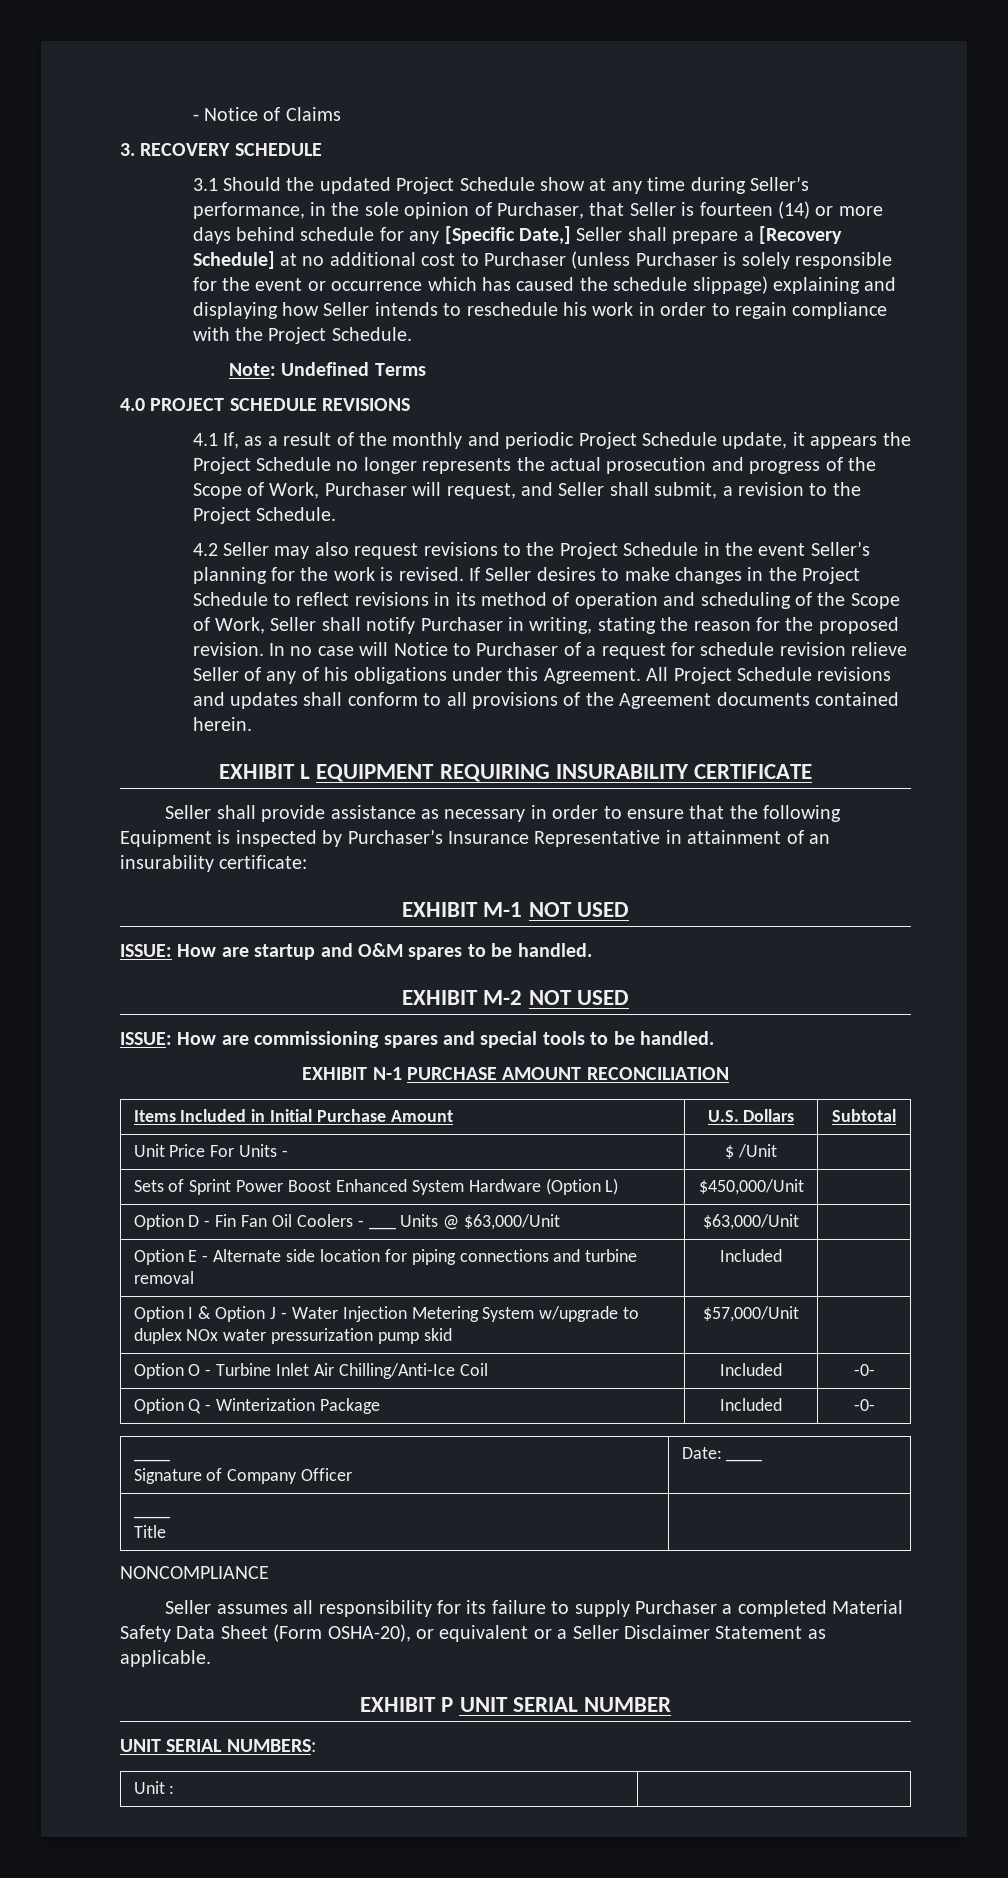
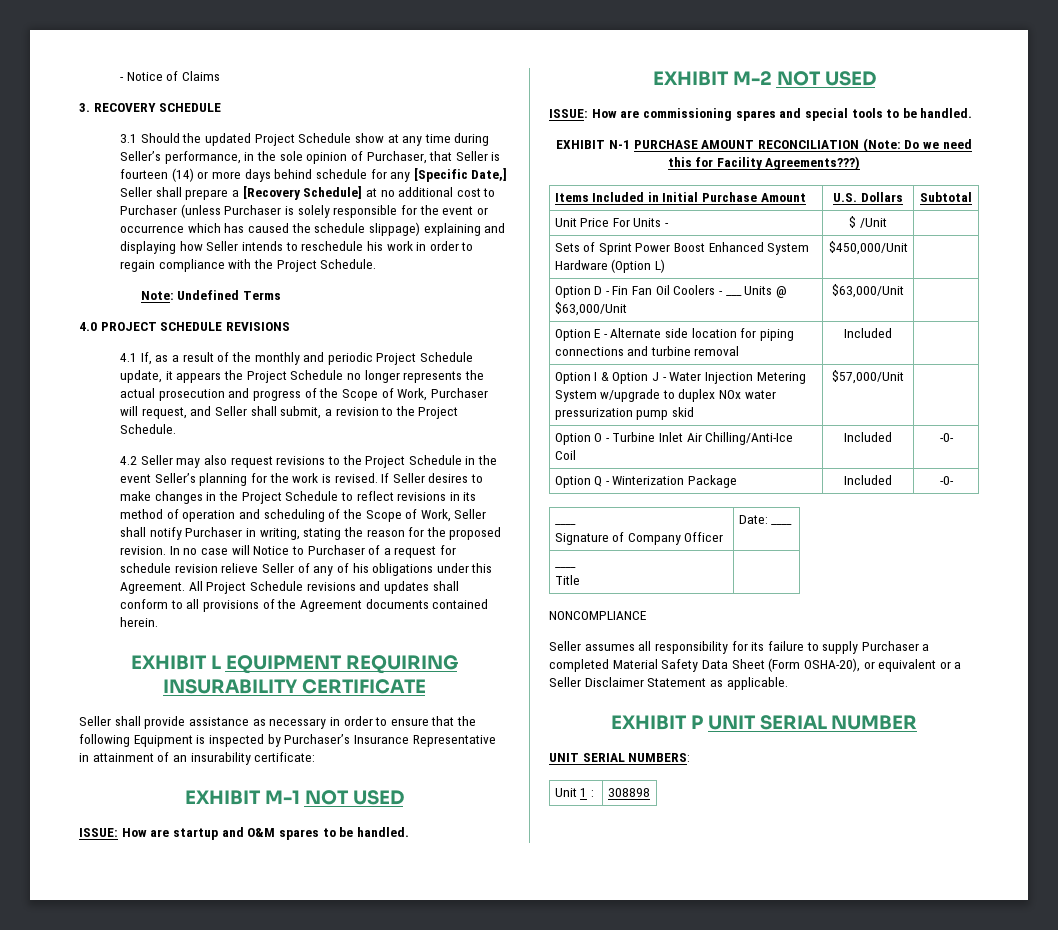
(729, 1073) none -> [862,138,972,152] [667,156,861,170] (Note: Do we need this for Facility Agreements???)
(165, 1787) none -> [580,788,588,797] 1
(175, 1789) none -> [607,788,650,797] 308898

